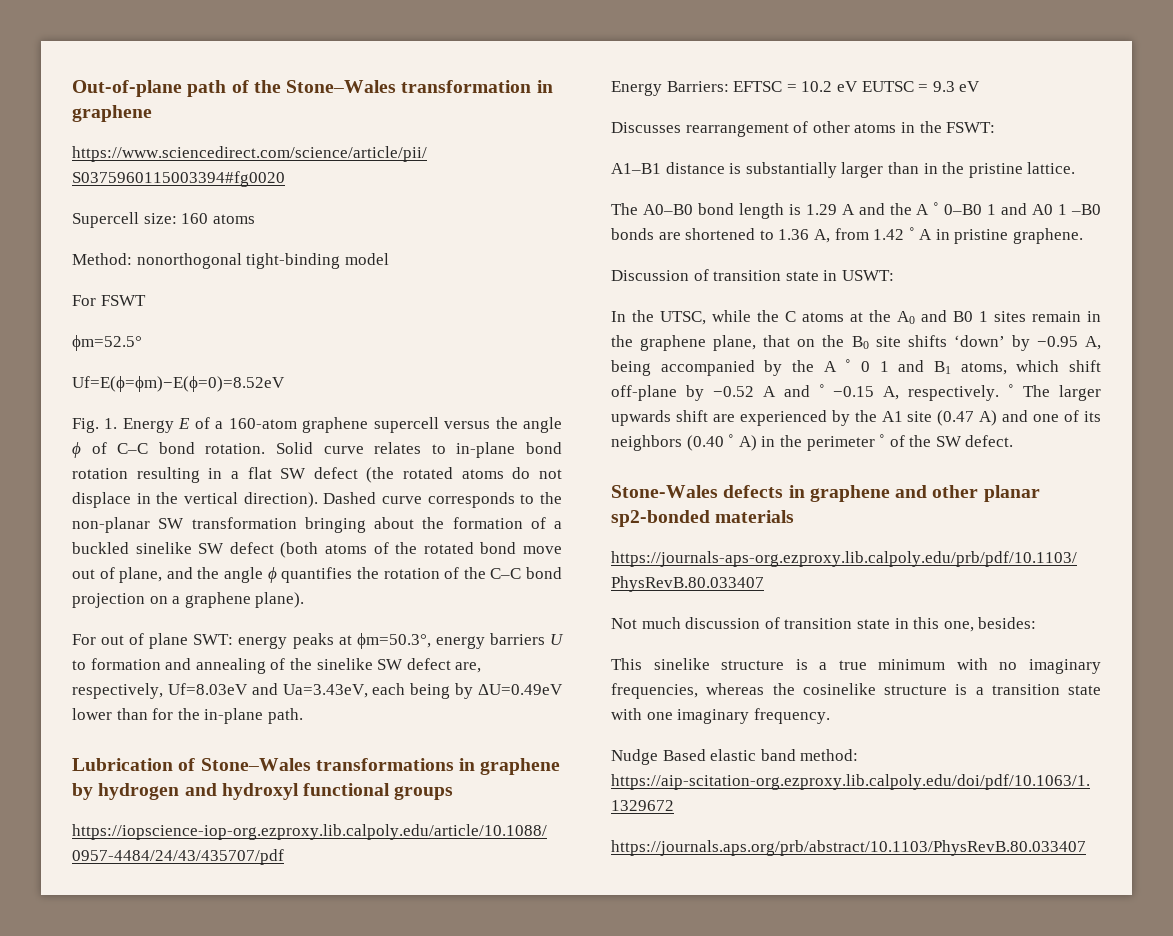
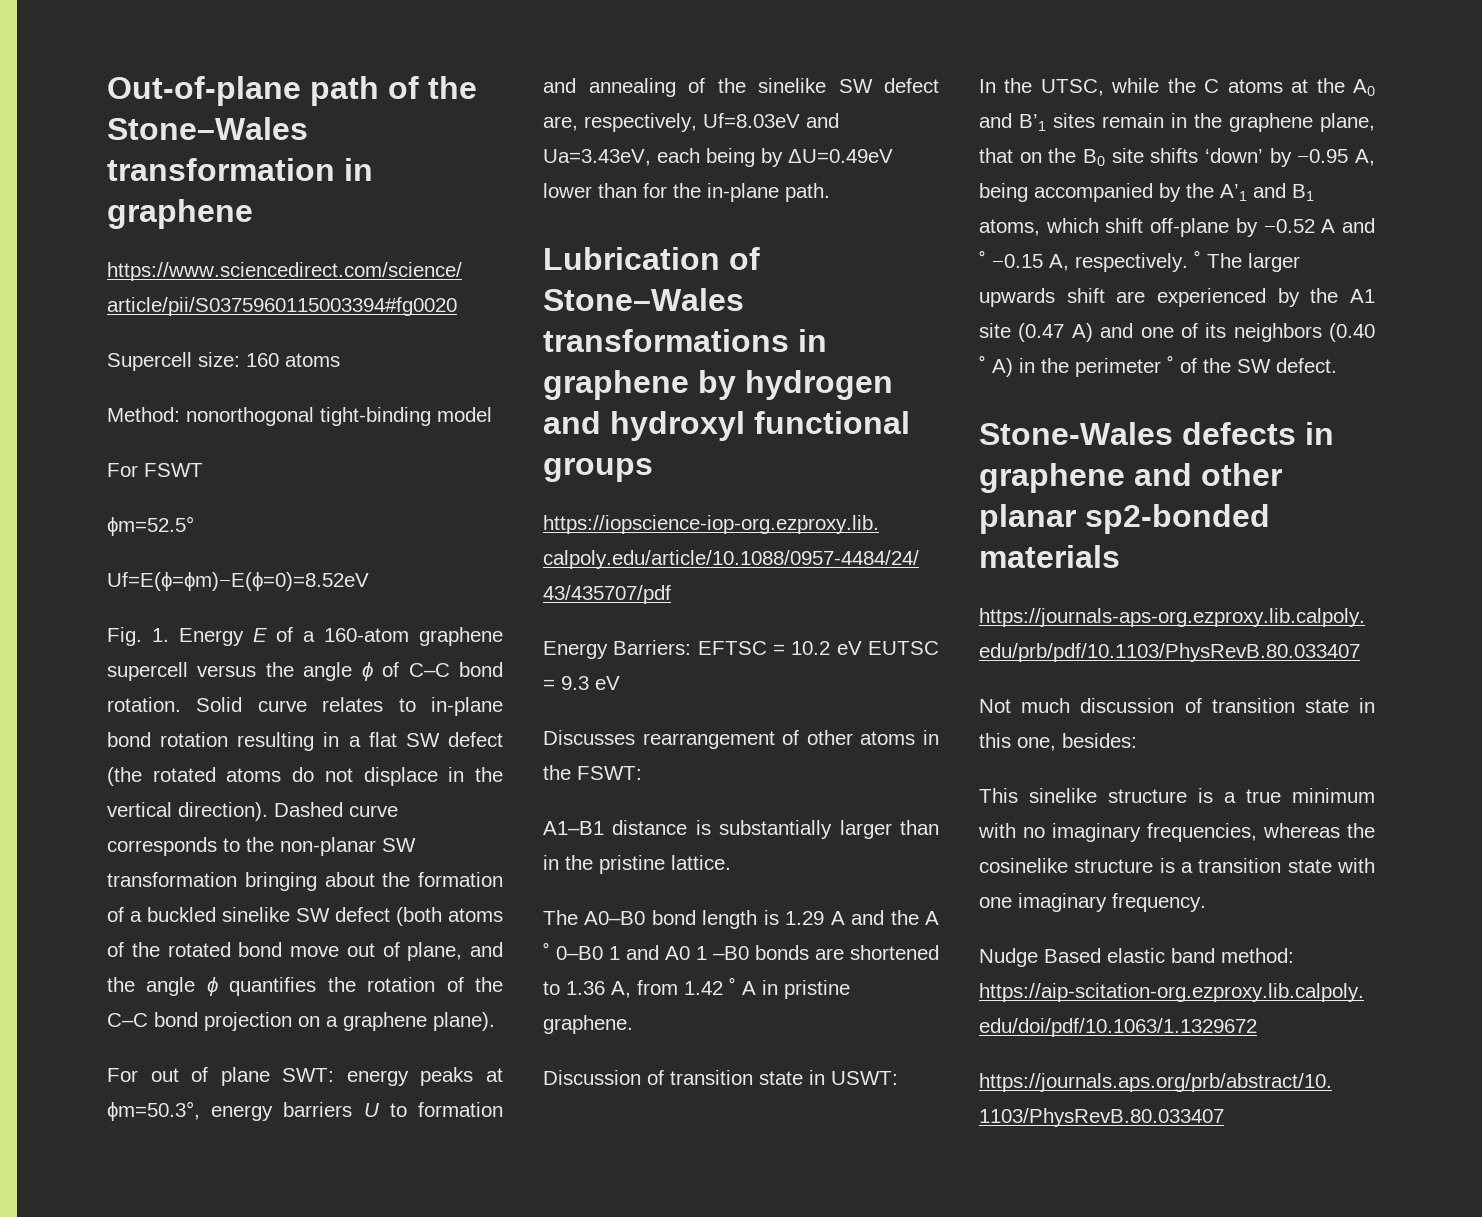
[953,311,988,322] B0 1 -> [1019,114,1046,131] B’1
[823,359,889,372] A ˚ 0 1 -> [1220,184,1247,201] A’1

